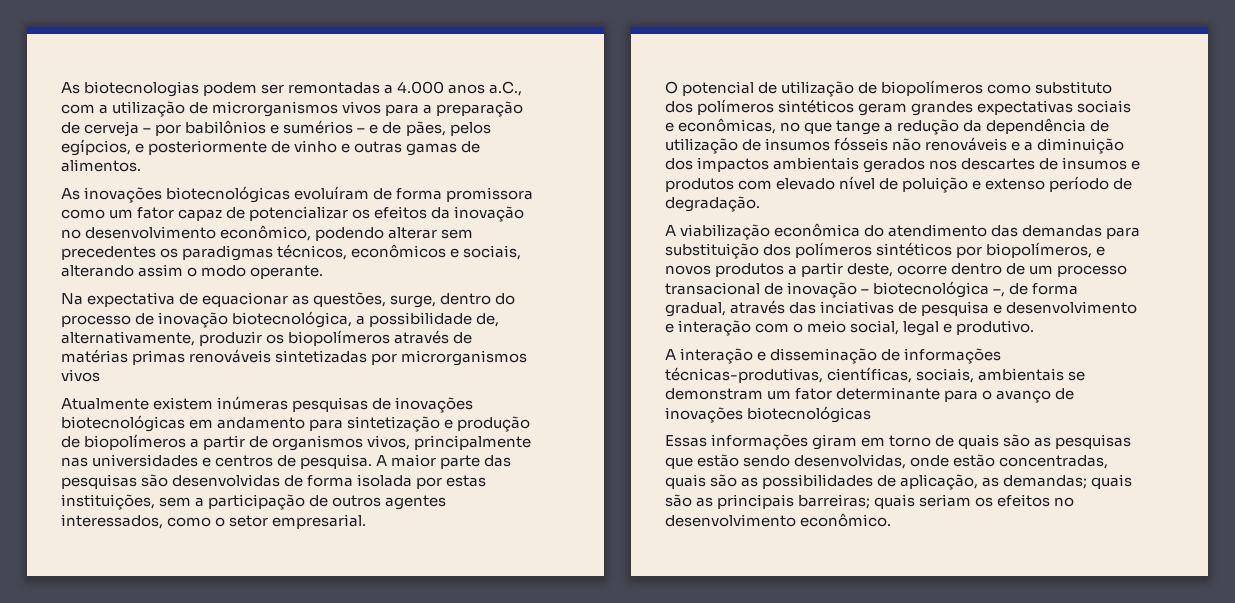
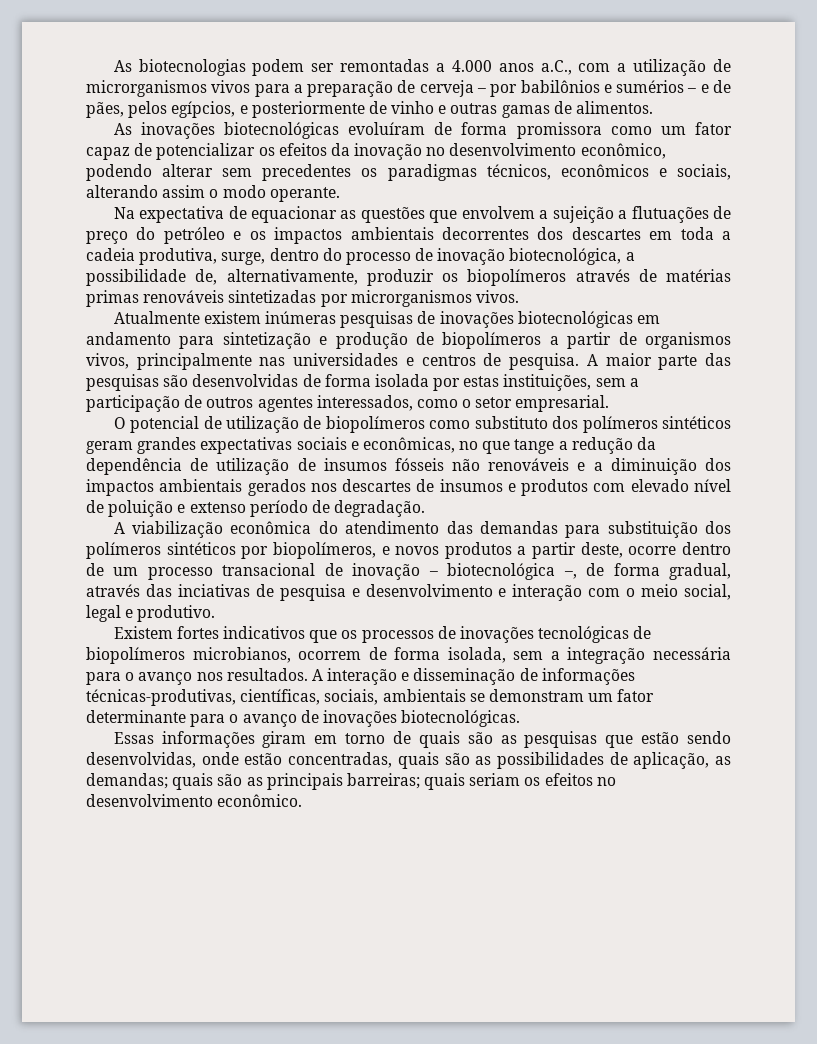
[313,292,387,307] questões, -> [360,206,732,223] [86,227,731,244] [86,248,218,265] questões que envolvem a sujeição a flutuações de preço do petróleo e os impactos ambientais decorrentes dos descartes em toda a cadeia produtiva,
[61,369,100,382] vivos -> [475,290,519,303] vivos.
(1035, 327) none -> [113,626,652,643] [86,647,731,664] [86,668,308,685] Existem fortes indicativos que os processos de inovações tecnológicas de biopolímeros microbianos, ocorrem de forma isolada, sem a integração necessária para o avanço nos resultados.
[747,406,872,423] biotecnológicas -> [401,710,521,727] biotecnológicas.

